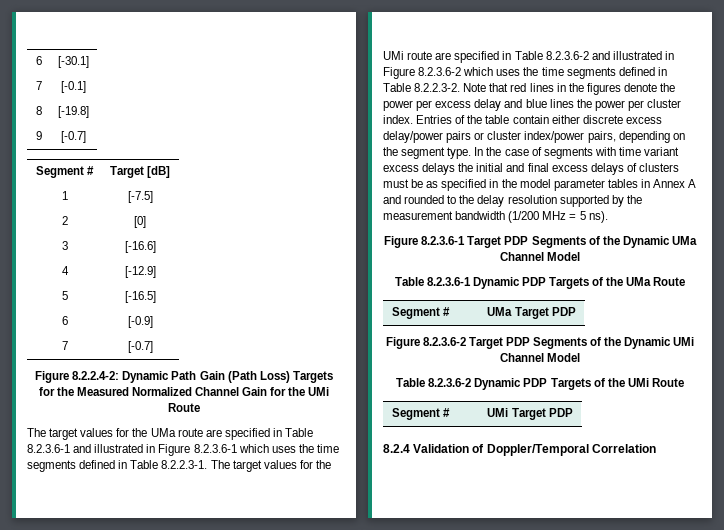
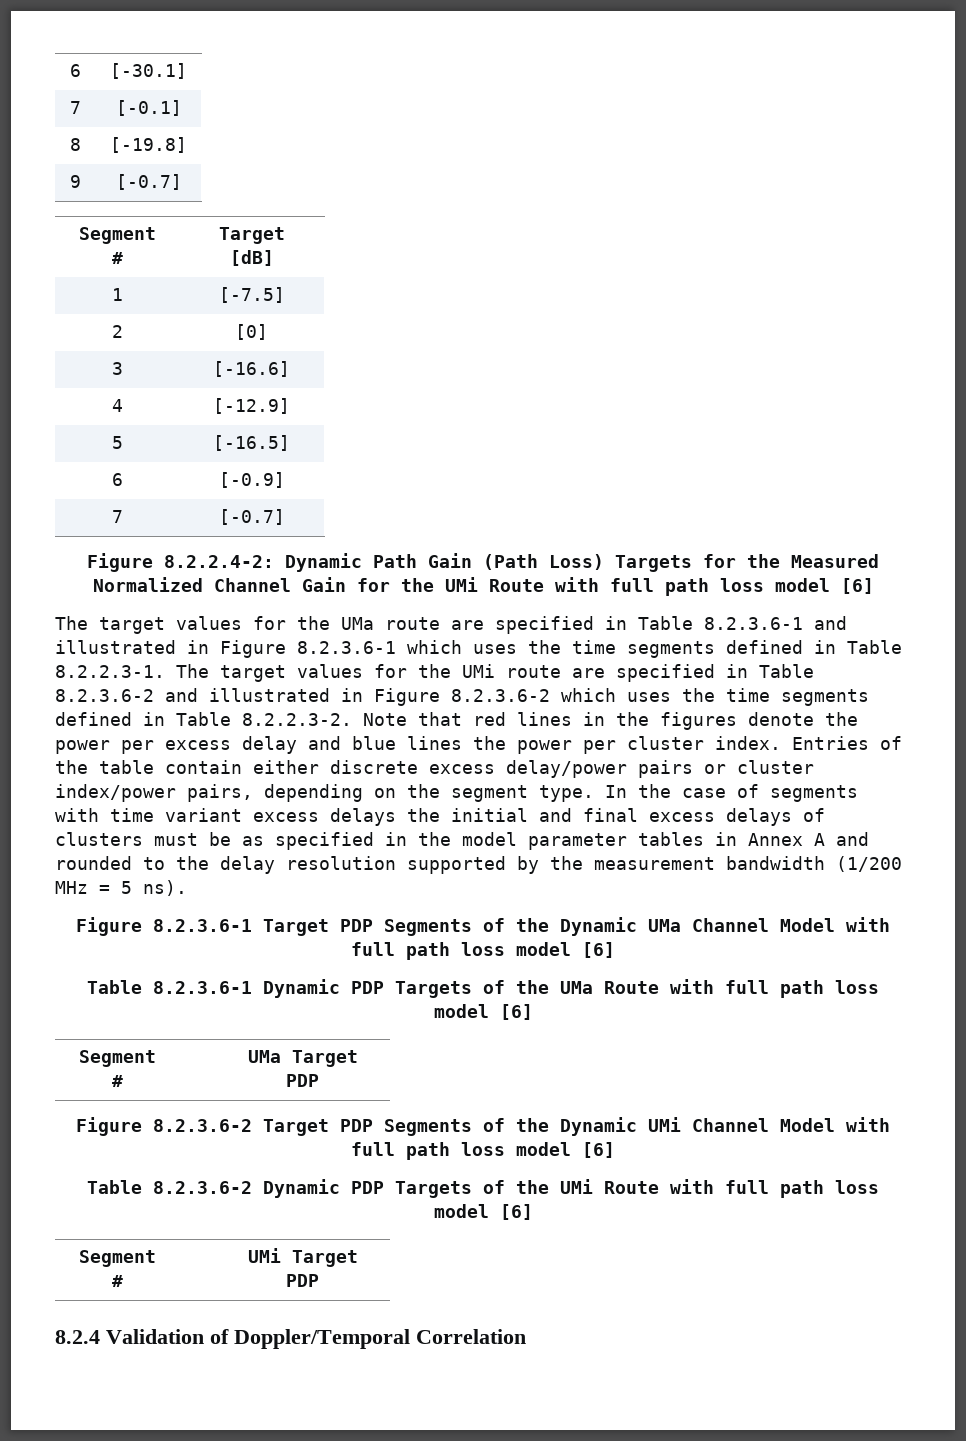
(200, 407) none -> [554,577,874,596] with full path loss model [6]
(581, 256) none -> [846,917,890,932] [351,942,615,960] with full path loss model [6]
(686, 281) none -> [670,979,879,998] [433,1004,533,1020] with full path loss model [6]
(581, 357) none -> [846,1117,890,1132] [351,1142,615,1160] with full path loss model [6]
(684, 382) none -> [670,1179,879,1198] [433,1204,533,1220] with full path loss model [6]

